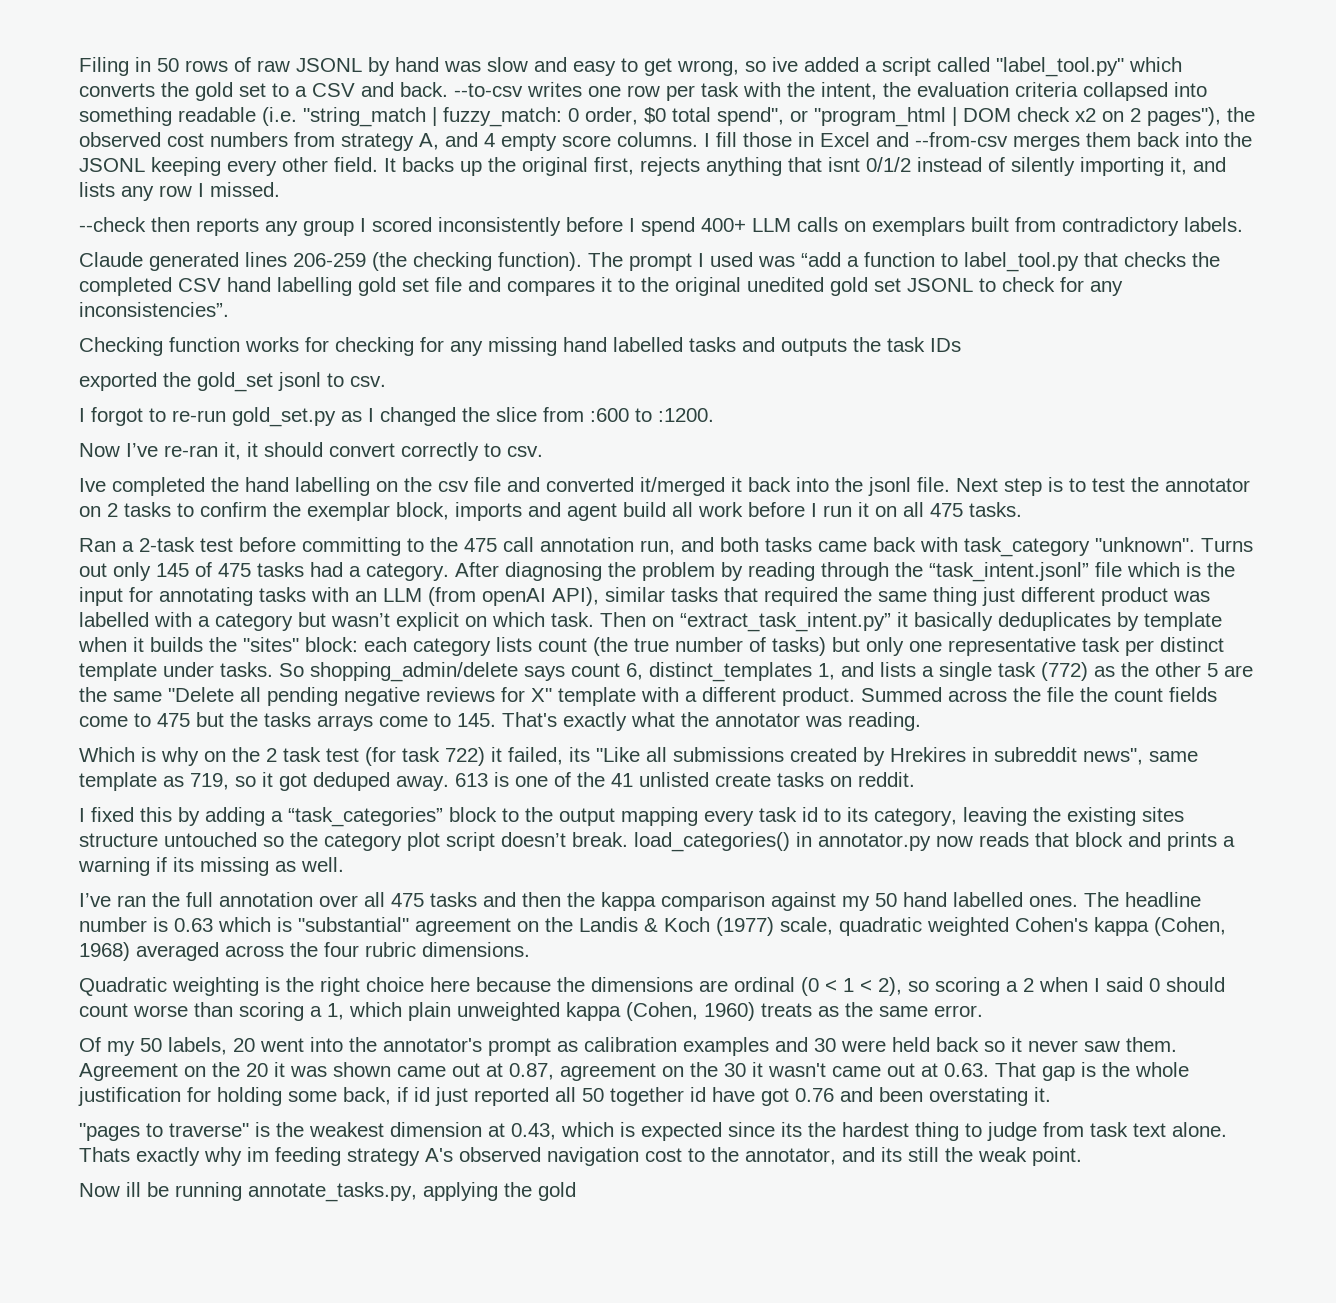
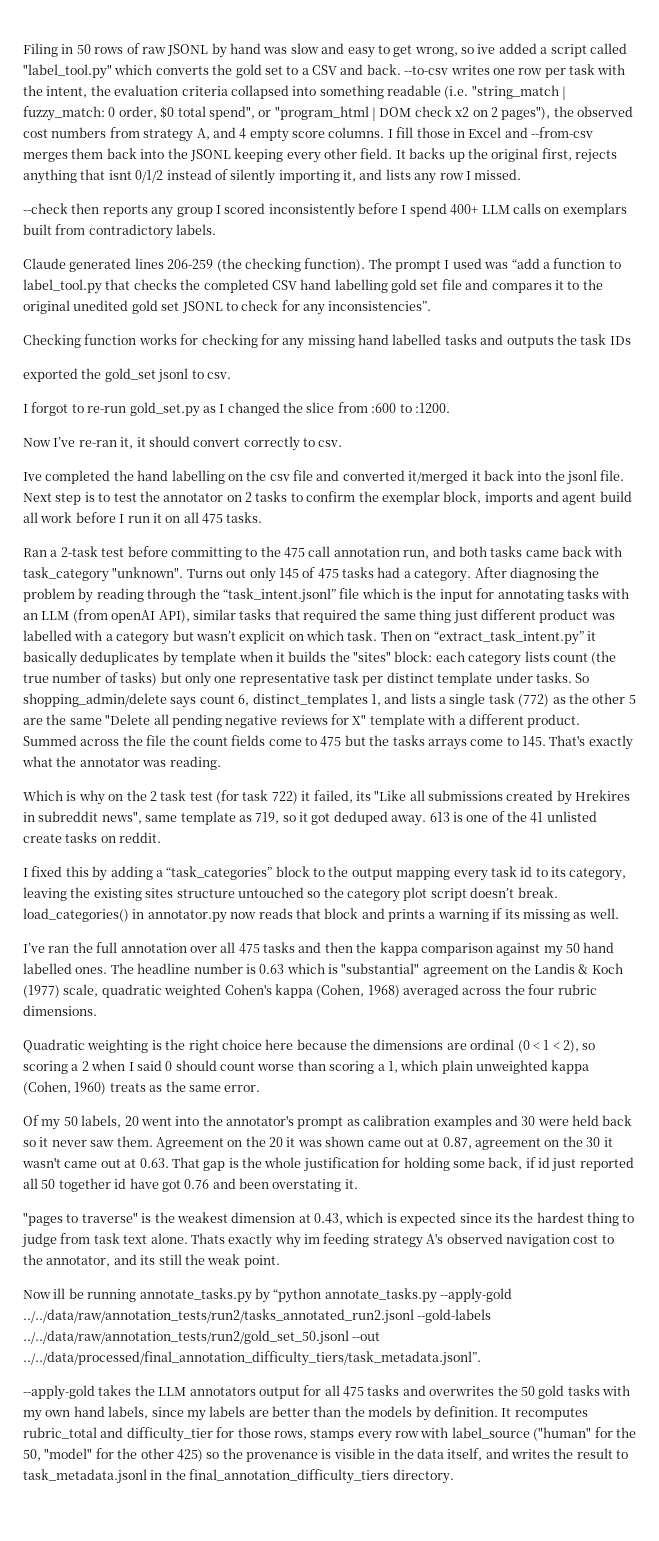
[248,1182,576,1202] annotate_tasks.py, applying the gold -> [139,1288,512,1303] [23,1309,492,1324] [23,1330,381,1345] [23,1351,481,1366] [23,1385,630,1400] [23,1406,588,1421] [23,1427,636,1442] [23,1448,629,1462] [23,1469,454,1484] annotate_tasks.py by “python annotate_tasks.py --apply-gold ../../data/raw/annotation_tests/run2/tasks_annotated_run2.jsonl --gold-labels ../../data/raw/annotation_tests/run2/gold_set_50.jsonl --out ../../data/processed/final_annotation_difficulty_tiers/task_metadata.jsonl”. // --apply-gold takes the LLM annotators output for all 475 tasks and overwrites the 50 gold tasks with my own hand labels, since my labels are better than the models by definition. It recomputes rubric_total and difficulty_tier for those rows, stamps every row with label_source ("human" for the 50, "model" for the other 425) so the provenance is visible in the data itself, and writes the result to task_metadata.jsonl in the final_annotation_difficulty_tiers directory.

